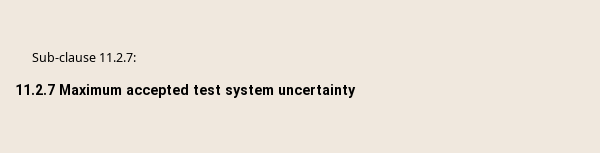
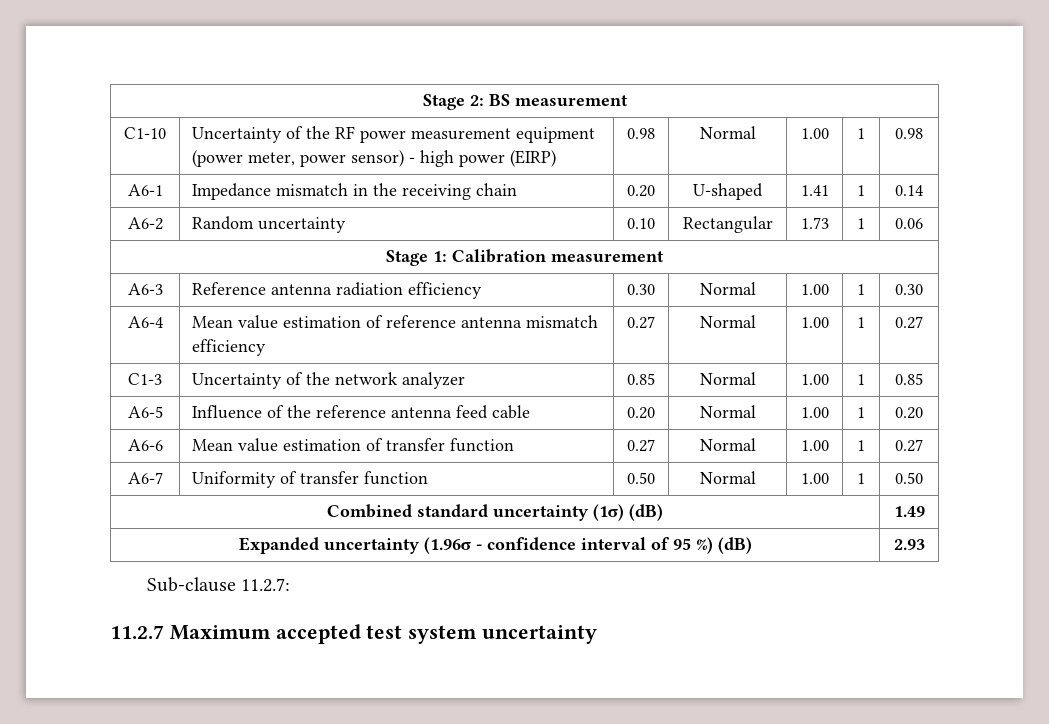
(32, 57) none -> [422,94,628,110] [124,127,166,139] [192,126,596,143] [192,150,557,167] [627,128,655,139] [699,126,756,139] [800,128,829,139] [857,128,865,139] [895,128,923,139] [127,184,163,196] [192,183,518,200] [627,185,655,197] [693,183,763,200] [800,185,829,196] [857,185,865,196] [895,185,923,196] [127,217,163,230] [192,216,347,233] [627,218,655,229] [682,216,773,233] [800,217,829,229] [857,218,865,229] [895,218,923,229] [386,249,664,266] [127,283,163,295] [192,282,483,299] [627,284,655,295] [699,282,756,295] [800,284,829,295] [857,284,865,295] [895,284,923,295] [127,316,163,328] [192,315,599,329] [192,339,267,356] [627,316,655,329] [699,315,756,328] [800,317,829,328] [857,317,865,328] [895,316,923,329] [128,373,162,385] [192,372,466,389] [627,373,655,385] [699,372,756,385] [800,374,829,385] [857,374,865,385] [895,373,923,385] [127,406,163,418] [192,405,531,419] [627,407,655,419] [699,405,756,418] [800,407,829,418] [857,407,865,418] [895,407,923,419] [127,439,163,451] [192,438,515,452] [627,439,655,452] [699,438,756,451] [800,440,829,451] [857,440,865,451] [895,439,923,452] [127,472,163,484] [192,471,429,488] [627,472,655,484] [699,471,756,484] [800,473,829,484] [857,473,865,484] [895,472,923,484] [327,504,663,521] [893,506,925,517] [238,537,752,554] [893,539,925,550] Stage 2: BS measurement // C1-10 | Uncertainty of the RF power measurement equipment (power meter, power sensor) - high power (EIRP) | 0.98 | Normal | 1.00 | 1 | 0.98 // A6-1 | Impedance mismatch in the receiving chain | 0.20 | U-shaped | 1.41 | 1 | 0.14 // A6-2 | Random uncertainty | 0.10 | Rectangular | 1.73 | 1 | 0.06 // Stage 1: Calibration measurement // A6-3 | Reference antenna radiation efficiency | 0.30 | Normal | 1.00 | 1 | 0.30 // A6-4 | Mean value estimation of reference antenna mismatch efficiency | 0.27 | Normal | 1.00 | 1 | 0.27 // C1-3 | Uncertainty of the network analyzer | 0.85 | Normal | 1.00 | 1 | 0.85 // A6-5 | Influence of the reference antenna feed cable | 0.20 | Normal | 1.00 | 1 | 0.20 // A6-6 | Mean value estimation of transfer function | 0.27 | Normal | 1.00 | 1 | 0.27 // A6-7 | Uniformity of transfer function | 0.50 | Normal | 1.00 | 1 | 0.50 // Combined standard uncertainty (1σ) (dB) | 1.49 // Expanded uncertainty (1.96σ - confidence interval of 95 %) (dB) | 2.93 //

